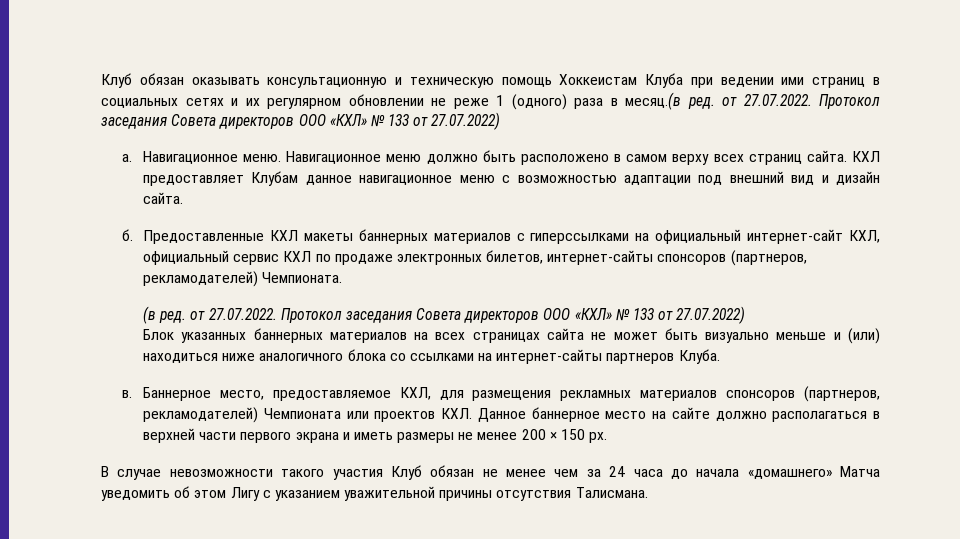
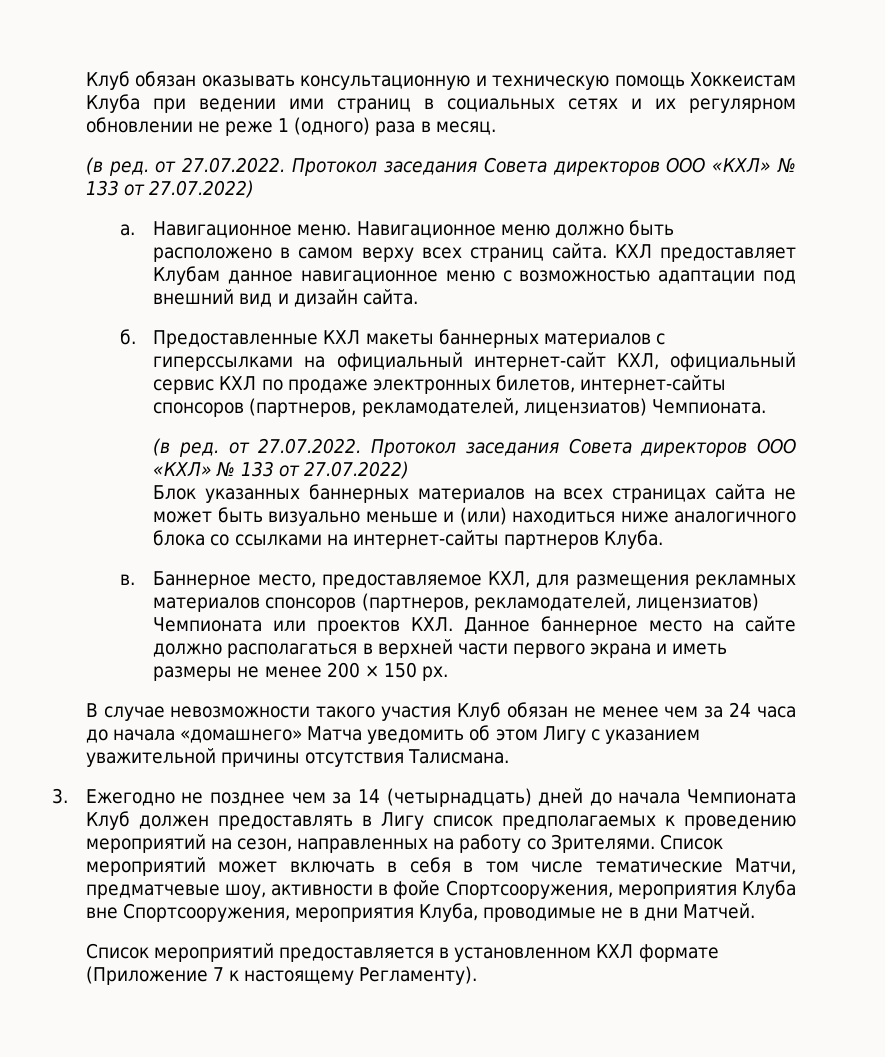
[625,92,682,110] месяц.(в -> [435,121,496,135] [85,157,103,175] месяц. // (в
[143,271,259,287] рекламодателей) -> [361,398,647,417] рекламодателей, лицензиатов)
[143,407,259,423] рекламодателей) -> [473,593,759,612] рекламодателей, лицензиатов)
(648, 492) none -> [52,788,796,807] [85,811,797,830] [85,834,723,853] [85,857,796,876] [85,880,797,899] [85,903,755,922] [85,943,719,962] [85,966,478,985] // 3. Ежегодно не позднее чем за 14 (четырнадцать) дней до начала Чемпионата Клуб должен предоставлять в Лигу список предполагаемых к проведению мероприятий на сезон, направленных на работу со Зрителями. Список мероприятий может включать в себя в том числе тематические Матчи, предматчевые шоу, активности в фойе Спортсооружения, мероприятия Клуба вне Спортсооружения, мероприятия Клуба, проводимые не в дни Матчей. // Список мероприятий предоставляется в установленном КХЛ формате (Приложение 7 к настоящему Регламенту).

